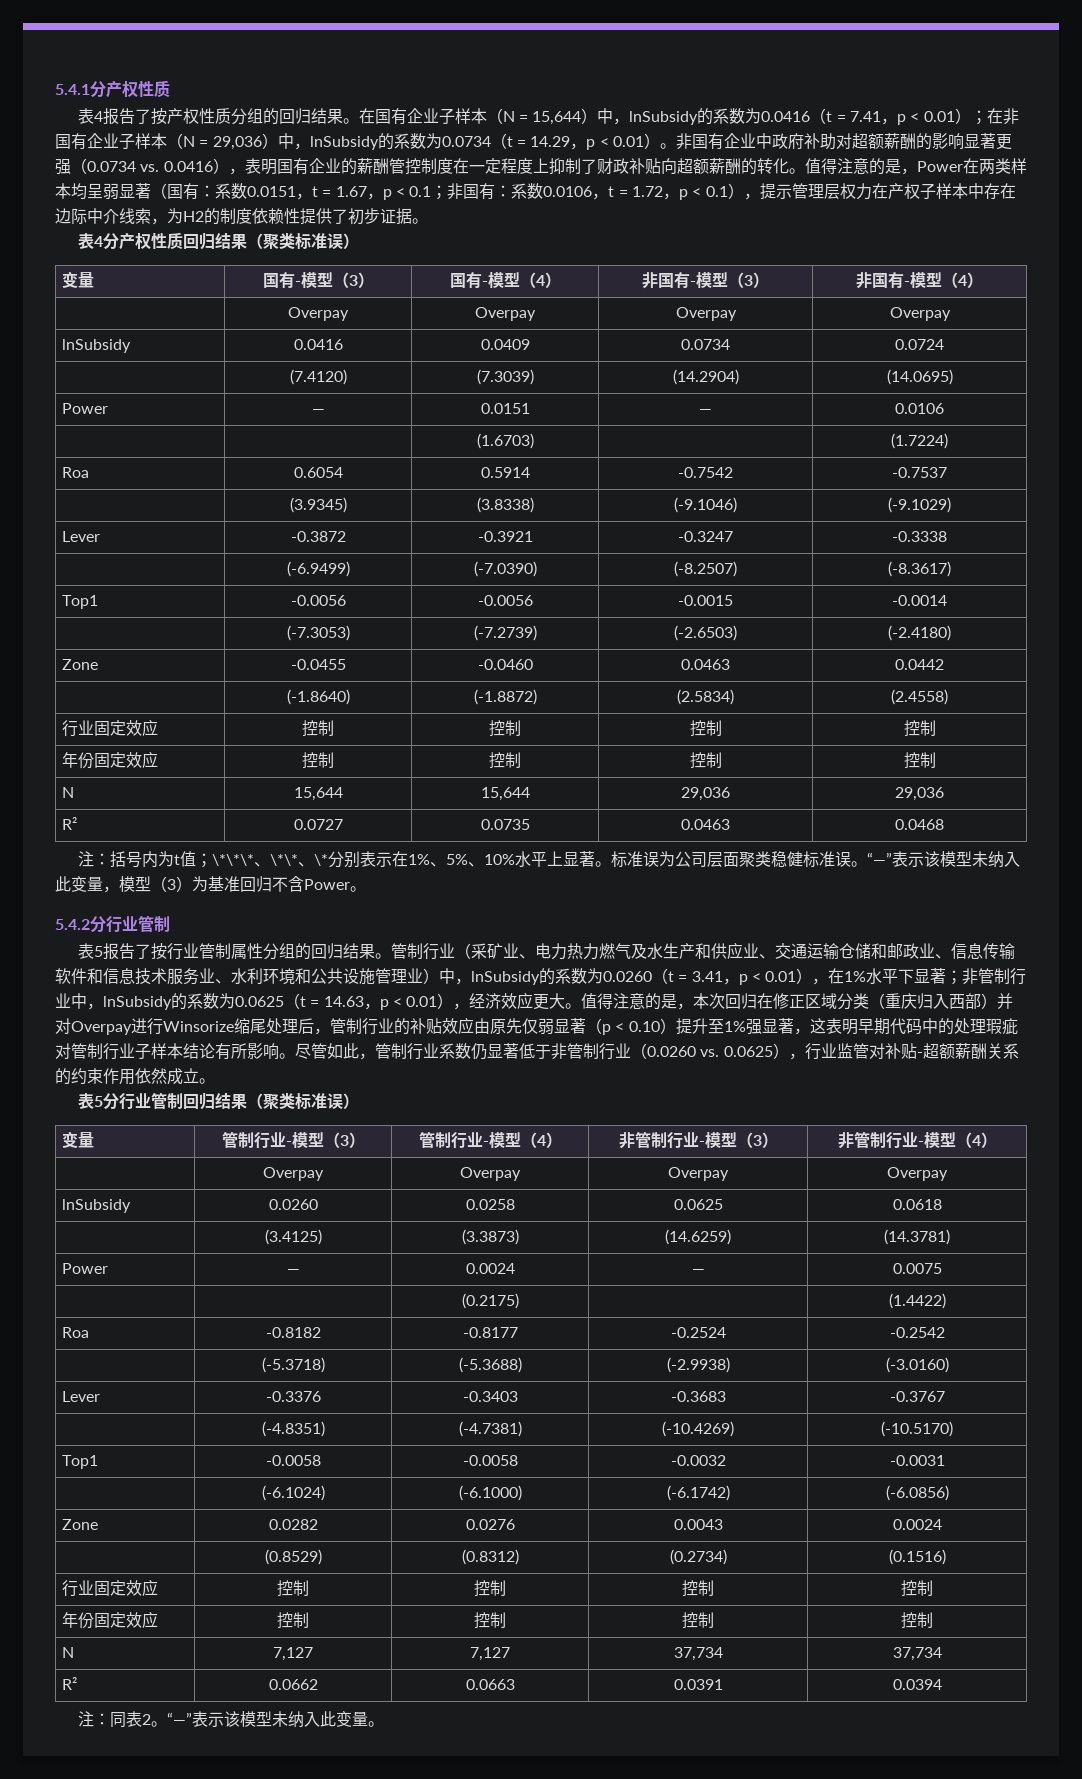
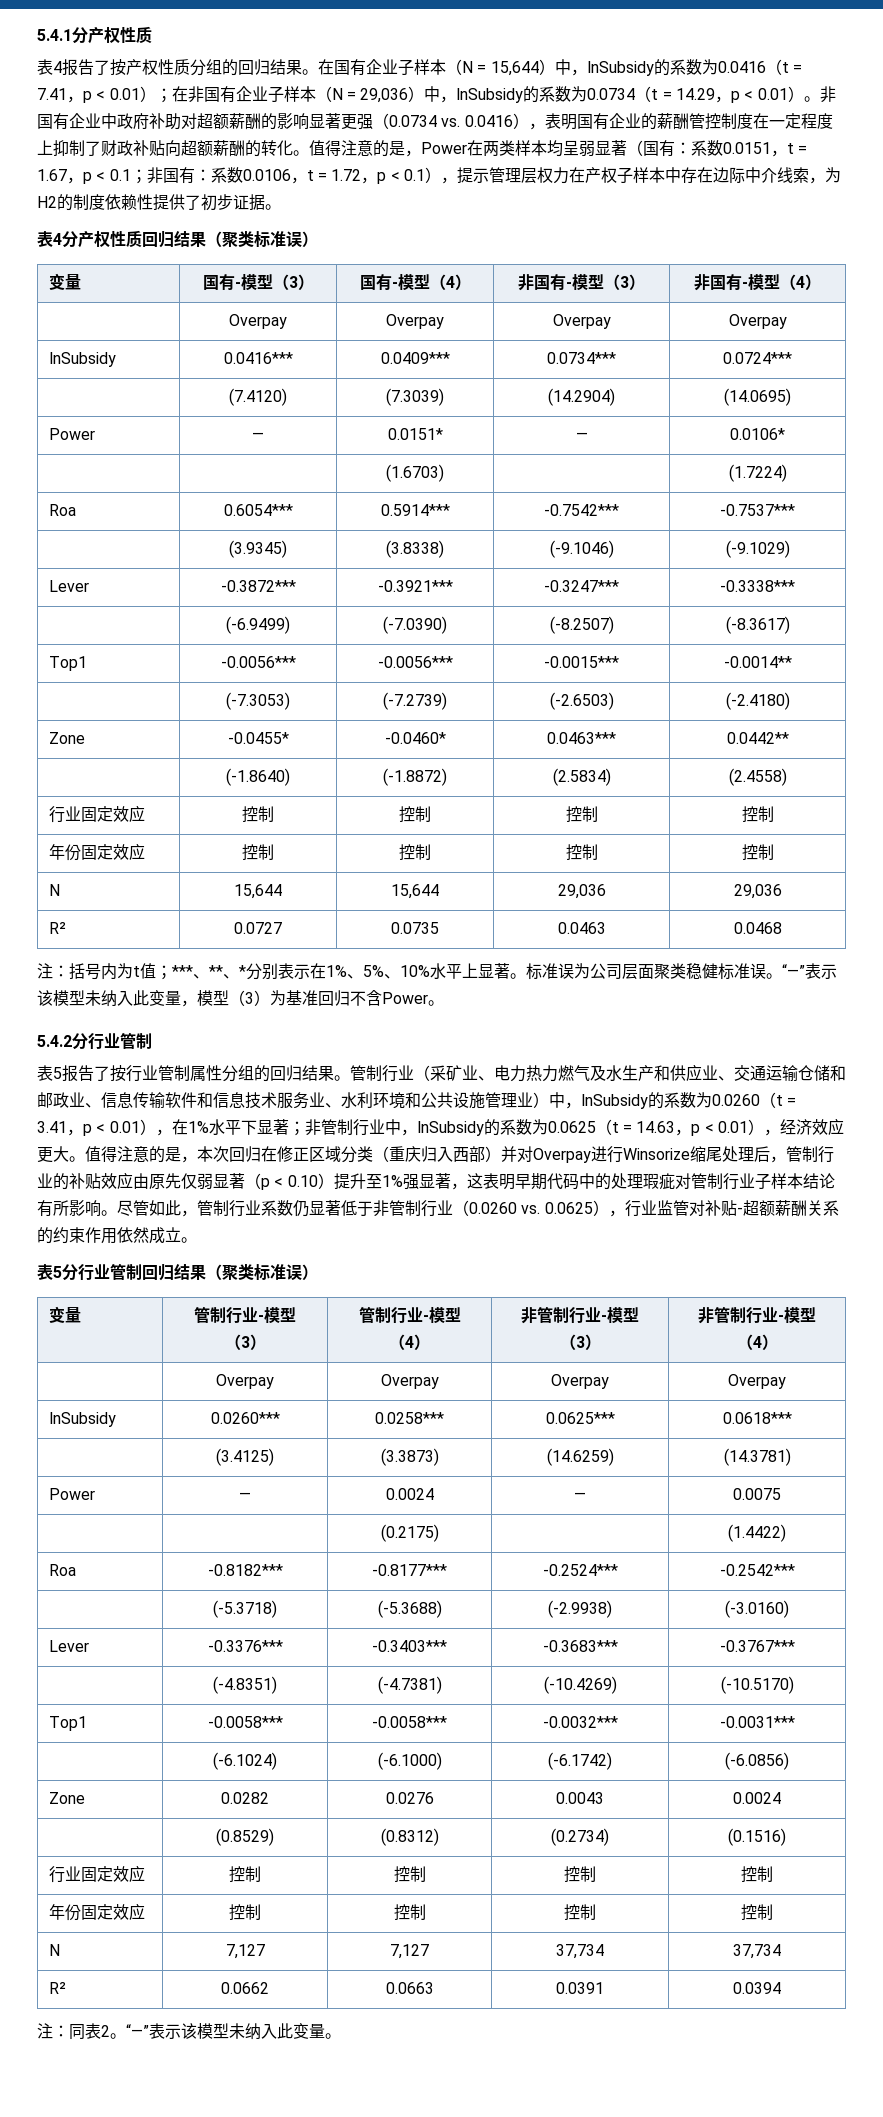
[293,339,343,350] [480,339,530,350] [681,339,730,350] [895,339,944,350] 0.0416 | 0.0409 | 0.0734 | 0.0724 -> [223,352,293,364] [380,352,450,364] [547,352,616,364] [723,352,792,364] 0.0416*** | 0.0409*** | 0.0734*** | 0.0724***
[480,403,530,414] [699,409,712,414] [895,403,944,414] 0.0151 | — | 0.0106 -> [387,428,443,440] [575,432,588,440] [730,428,785,440] 0.0151* | — | 0.0106*
[293,467,343,478] [480,467,530,478] [678,467,733,478] [892,467,947,478] 0.6054 | 0.5914 | -0.7542 | -0.7537 -> [223,504,293,516] [380,504,450,516] [544,504,619,516] [720,504,795,516] 0.6054*** | 0.5914*** | -0.7542*** | -0.7537***
[290,531,346,542] [477,531,533,542] [678,531,733,542] [892,531,947,542] -0.3872 | -0.3921 | -0.3247 | -0.3338 -> [220,580,296,592] [377,580,453,592] [544,580,619,592] [720,580,795,592] -0.3872*** | -0.3921*** | -0.3247*** | -0.3338***
[290,595,346,606] [477,595,533,606] [678,595,733,606] [892,595,947,606] -0.0056 | -0.0056 | -0.0015 | -0.0014 -> [220,656,296,668] [377,656,453,668] [544,656,619,668] [723,656,792,668] -0.0056*** | -0.0056*** | -0.0015*** | -0.0014**
[290,659,346,670] [477,659,533,670] [681,659,730,670] [895,659,944,670] -0.0455 | -0.0460 | 0.0463 | 0.0442 -> [227,732,289,744] [384,732,446,744] [547,732,616,744] [726,732,789,744] -0.0455* | -0.0460* | 0.0463*** | 0.0442**
[211,854,328,867] \*\*\*、\*\*、\* -> [172,965,246,979] ***、**、*
[268,1199,318,1210] [465,1199,515,1210] [673,1199,723,1210] [892,1199,942,1210] 0.0260 | 0.0258 | 0.0625 | 0.0618 -> [210,1412,280,1424] [375,1412,444,1424] [545,1412,615,1424] [722,1412,792,1424] 0.0260*** | 0.0258*** | 0.0625*** | 0.0618***
[265,1327,321,1338] [462,1327,518,1338] [670,1327,726,1338] [889,1327,945,1338] -0.8182 | -0.8177 | -0.2524 | -0.2542 -> [207,1564,283,1576] [372,1564,447,1576] [542,1564,618,1576] [719,1564,795,1576] -0.8182*** | -0.8177*** | -0.2524*** | -0.2542***
[265,1391,321,1402] [462,1391,518,1402] [670,1391,726,1402] [889,1391,945,1402] -0.3376 | -0.3403 | -0.3683 | -0.3767 -> [207,1640,283,1652] [372,1640,447,1652] [542,1640,618,1652] [719,1640,795,1652] -0.3376*** | -0.3403*** | -0.3683*** | -0.3767***
[265,1455,321,1466] [462,1455,518,1466] [670,1455,726,1466] [889,1455,945,1466] -0.0058 | -0.0058 | -0.0032 | -0.0031 -> [207,1716,283,1728] [372,1716,447,1728] [542,1716,618,1728] [719,1716,795,1728] -0.0058*** | -0.0058*** | -0.0032*** | -0.0031***

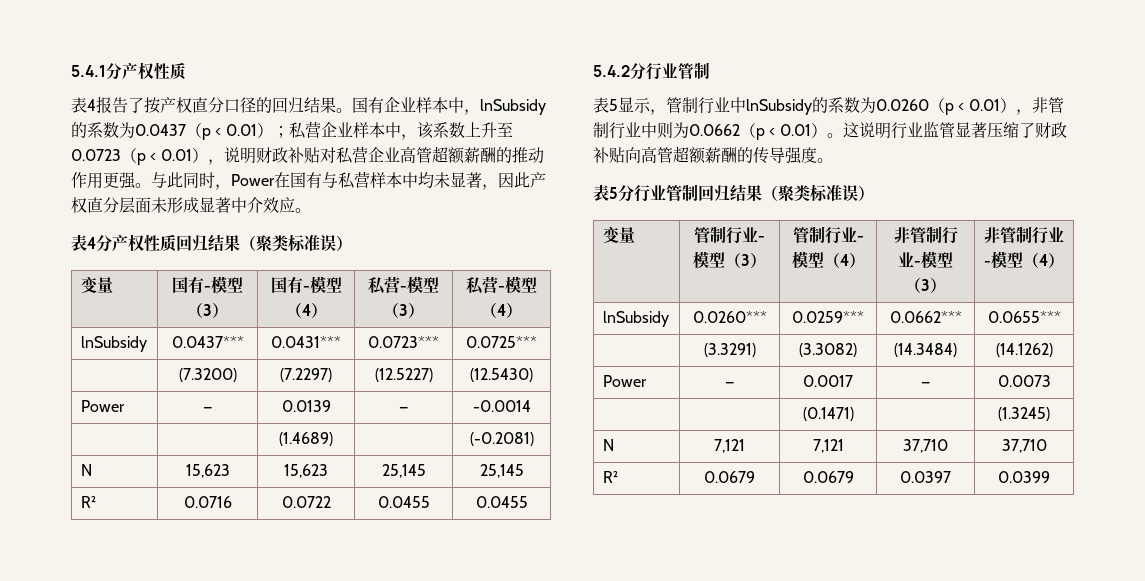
[158,59,802,76] [37,86,836,103] [37,113,833,130] [37,140,808,157] [37,167,841,184] [37,194,265,211] 性质分组的回归结果。在国有企业子样本（N = 15,644）中，lnSubsidy的系数为0.0416（t = 7.41，p < 0.01）；在非国有企业子样本（N = 29,036）中，lnSubsidy的系数为0.0734（t = 14.29，p < 0.01）。非国有企业中政府补助对超额薪酬的影响显著更强（0.0734 vs. 0.0416），表明国有企业的薪酬管控制度在一定程度上抑制了财政补贴向超额薪酬的转化。值得注意的是，Power在两类样本均呈弱显著（国有：系数0.0151，t = 1.67，p < 0.1；非国有：系数0.0106，t = 1.72，p < 0.1），提示管理层权力在产权子样本中存在边际中介线索，为H2的制度依赖性提供了初步证据 -> [192,97,546,115] [71,121,513,140] [71,146,544,165] [71,171,546,190] [71,197,295,214] 直分口径的回归结果。国有企业样本中，lnSubsidy的系数为0.0437（p < 0.01）；私营企业样本中，该系数上升至0.0723（p < 0.01），说明财政补贴对私营企业高管超额薪酬的推动作用更强。与此同时，Power在国有与私营样本中均未显著，因此产权直分层面未形成显著中介效应
[518,274,645,291] [694,274,821,291] [228,314,287,329] [386,314,444,329] [552,314,611,329] [728,314,787,329] [48,352,116,367] [223,352,293,364] [380,352,450,364] [547,352,616,364] [723,352,792,364] [228,388,287,406] [386,388,444,406] [548,388,615,406] [724,388,791,406] [48,428,95,440] [251,432,264,440] [387,428,443,440] [575,432,588,440] [730,428,785,440] [386,464,444,482] [728,464,787,482] [48,504,76,516] [223,504,293,516] [380,504,450,516] [544,504,619,516] [720,504,795,516] [228,540,287,558] [386,540,444,558] [549,540,614,558] [725,540,790,558] [48,580,89,592] [220,580,296,592] [377,580,453,592] [544,580,619,592] [720,580,795,592] [225,616,290,634] [383,616,447,634] [549,616,614,634] [725,616,790,634] [48,656,87,671] [220,656,296,668] [377,656,453,668] [544,656,619,668] [723,656,792,668] [225,692,290,710] [383,692,447,710] [549,692,614,710] [725,692,790,710] [48,732,85,744] [227,732,289,744] [384,732,446,744] [547,732,616,744] [726,732,789,744] [225,768,290,786] [383,768,447,786] [552,768,611,786] [728,768,787,786] [48,805,145,823] [241,806,274,823] [399,806,431,823] [565,806,598,823] [741,806,774,823] [48,843,145,861] [241,844,274,861] [399,844,431,861] [565,844,598,861] [741,844,774,861] [48,884,60,896] [233,884,282,899] [391,884,439,899] [557,884,606,899] [733,884,782,899] [48,922,66,934] [233,922,282,934] [391,922,439,934] [557,922,606,934] [733,922,782,934] [37,963,837,980] [37,990,444,1007] 非国有-模型（3） | 非国有-模型（4） // | Overpay | Overpay | Overpay | Overpay // lnSubsidy | 0.0416*** | 0.0409*** | 0.0734*** | 0.0724*** // | (7.4120) | (7.3039) | (14.2904) | (14.0695) // Power | — | 0.0151* | — | 0.0106* // | | (1.6703) | | (1.7224) // Roa | 0.6054*** | 0.5914*** | -0.7542*** | -0.7537*** // | (3.9345) | (3.8338) | (-9.1046) | (-9.1029) // Lever | -0.3872*** | -0.3921*** | -0.3247*** | -0.3338*** // | (-6.9499) | (-7.0390) | (-8.2507) | (-8.3617) // Top1 | -0.0056*** | -0.0056*** | -0.0015*** | -0.0014** // | (-7.3053) | (-7.2739) | (-2.6503) | (-2.4180) // Zone | -0.0455* | -0.0460* | 0.0463*** | 0.0442** // | (-1.8640) | (-1.8872) | (2.5834) | (2.4558) // 行业固定效应 | 控制 | 控制 | 控制 | 控制 // 年份固定效应 | 控制 | 控制 | 控制 | 控制 // N | 15,644 | 15,644 | 29,036 | 29,036 // R² | 0.0727 | 0.0735 | 0.0463 | 0.0468 // 注：括号内为t值；***、**、*分别表示在1%、5%、10%水平上显著。标准误为公司层面聚类稳健标准误。“—”表示该模型未纳入此变量，模型（3）为基准回归不含Power。 -> [368,276,439,295] [383,302,424,318] [466,276,537,295] [481,302,522,318] [80,336,147,352] [171,336,244,348] [271,336,341,348] [368,336,439,348] [466,336,537,348] [178,368,237,382] [280,368,332,382] [374,368,433,382] [470,368,533,382] [80,400,125,412] [202,407,213,412] [281,400,331,412] [398,407,409,412] [472,400,531,412] [279,432,333,446] [469,432,534,446] [80,464,92,476] [185,464,230,478] [284,464,328,478] [381,464,426,478] [479,464,524,478] [80,496,96,508] [183,496,232,508] [281,496,331,508] [377,496,430,508] [475,496,528,508] 私营-模型（3） | 私营-模型（4） // lnSubsidy | 0.0437*** | 0.0431*** | 0.0723*** | 0.0725*** // | (7.3200) | (7.2297) | (12.5227) | (12.5430) // Power | — | 0.0139 | — | -0.0014 // | | (1.4689) | | (-0.2081) // N | 15,623 | 15,623 | 25,145 | 25,145 // R² | 0.0716 | 0.0722 | 0.0455 | 0.0455
[62,1064,846,1082] [37,1092,581,1109] 报告了按行业管制属性分组的回归结果。管制行业（采矿业、电力热力燃气及水生产和供应业、交通运输仓储和邮政业、信息传输软件和信息技术服务业、水利环境和公共设施管理业）中， -> [618,97,746,115] 显示，管制行业中
[776,1095,797,1106] [37,1118,844,1136] [37,1146,834,1163] [37,1172,835,1190] [37,1200,839,1217] [37,1227,181,1244] t = 3.41，p < 0.01），在1%水平下显著；非管制行业中，lnSubsidy的系数为0.0625（t = 14.63，p < 0.01），经济效应更大。值得注意的是，本次回归在修正区域分类（重庆归入西部）并对Overpay进行Winsorize缩尾处理后，管制行业的补贴效应由原先仅弱显著（p < 0.10）提升至1%强显著，这表明早期代码中的处理瑕疵对管制行业子样本结论有所影响。尽管如此，管制行业系数仍显著低于非管制行业（0.0260 vs. 0.0625），行业监管对补贴-超额薪酬关系的约束作用依然成立 -> [945,97,1064,115] [593,121,1067,140] [593,146,817,164] p < 0.01），非管制行业中则为0.0662（p < 0.01）。这说明行业监管显著压缩了财政补贴向高管超额薪酬的传导强度
[215,1374,274,1389] [380,1374,439,1389] [551,1374,609,1389] [728,1374,786,1389] [48,1412,116,1427] [210,1412,280,1424] [375,1412,444,1424] [545,1412,615,1424] [722,1412,792,1424] [215,1448,274,1466] [380,1448,439,1466] [546,1448,614,1466] [723,1448,791,1466] [48,1488,95,1500] [238,1492,251,1500] [385,1488,434,1500] [574,1492,586,1500] [733,1488,781,1500] [380,1524,439,1542] [728,1524,786,1542] [48,1564,76,1576] [207,1564,283,1576] [372,1564,447,1576] [542,1564,618,1576] [719,1564,795,1576] [212,1600,277,1618] [377,1600,442,1618] [548,1600,612,1618] [725,1600,789,1618] [48,1640,89,1652] [207,1640,283,1652] [372,1640,447,1652] [542,1640,618,1652] [719,1640,795,1652] [212,1676,277,1694] [377,1676,442,1694] [543,1676,617,1694] [720,1676,794,1694] [48,1716,87,1731] [207,1716,283,1728] [372,1716,447,1728] [542,1716,618,1728] [719,1716,795,1728] [212,1752,277,1770] [377,1752,442,1770] [548,1752,612,1770] [725,1752,789,1770] [48,1792,85,1804] [220,1792,269,1804] [385,1792,434,1804] [556,1792,604,1804] [733,1792,781,1804] [215,1828,274,1846] [380,1828,439,1846] [551,1828,609,1846] [728,1828,786,1846] [48,1865,145,1883] [228,1866,261,1883] [393,1866,426,1883] [564,1866,596,1883] [741,1866,773,1883] [48,1903,145,1921] [228,1904,261,1921] [393,1904,426,1921] [564,1904,596,1921] [741,1904,773,1921] [48,1944,60,1956] [225,1944,265,1959] [390,1944,429,1959] [556,1944,604,1959] [733,1944,781,1959] [48,1982,66,1994] [220,1982,269,1994] [385,1982,434,1994] [556,1982,604,1994] [733,1982,781,1994] [37,2023,341,2040] | Overpay | Overpay | Overpay | Overpay // lnSubsidy | 0.0260*** | 0.0258*** | 0.0625*** | 0.0618*** // | (3.4125) | (3.3873) | (14.6259) | (14.3781) // Power | — | 0.0024 | — | 0.0075 // | | (0.2175) | | (1.4422) // Roa | -0.8182*** | -0.8177*** | -0.2524*** | -0.2542*** // | (-5.3718) | (-5.3688) | (-2.9938) | (-3.0160) // Lever | -0.3376*** | -0.3403*** | -0.3683*** | -0.3767*** // | (-4.8351) | (-4.7381) | (-10.4269) | (-10.5170) // Top1 | -0.0058*** | -0.0058*** | -0.0032*** | -0.0031*** // | (-6.1024) | (-6.1000) | (-6.1742) | (-6.0856) // Zone | 0.0282 | 0.0276 | 0.0043 | 0.0024 // | (0.8529) | (0.8312) | (0.2734) | (0.1516) // 行业固定效应 | 控制 | 控制 | 控制 | 控制 // 年份固定效应 | 控制 | 控制 | 控制 | 控制 // N | 7,127 | 7,127 | 37,734 | 37,734 // R² | 0.0662 | 0.0663 | 0.0391 | 0.0394 // 注：同表2。“—”表示该模型未纳入此变量。 -> [602,311,669,327] [692,311,767,323] [792,311,864,323] [889,311,962,323] [987,311,1061,323] [703,343,756,357] [799,343,857,357] [894,343,957,357] [995,343,1053,357] [602,375,647,387] [724,382,735,387] [803,375,853,387] [920,382,931,387] [997,375,1051,387] [802,407,854,421] [998,407,1050,421] [602,439,614,451] [714,439,745,453] [812,439,844,453] [903,439,948,453] [1001,439,1047,453] [602,471,618,483] [704,471,755,483] [802,471,854,483] [900,471,951,483] [998,471,1050,483] lnSubsidy | 0.0260*** | 0.0259*** | 0.0662*** | 0.0655*** // | (3.3291) | (3.3082) | (14.3484) | (14.1262) // Power | — | 0.0017 | — | 0.0073 // | | (0.1471) | | (1.3245) // N | 7,121 | 7,121 | 37,710 | 37,710 // R² | 0.0679 | 0.0679 | 0.0397 | 0.0399

